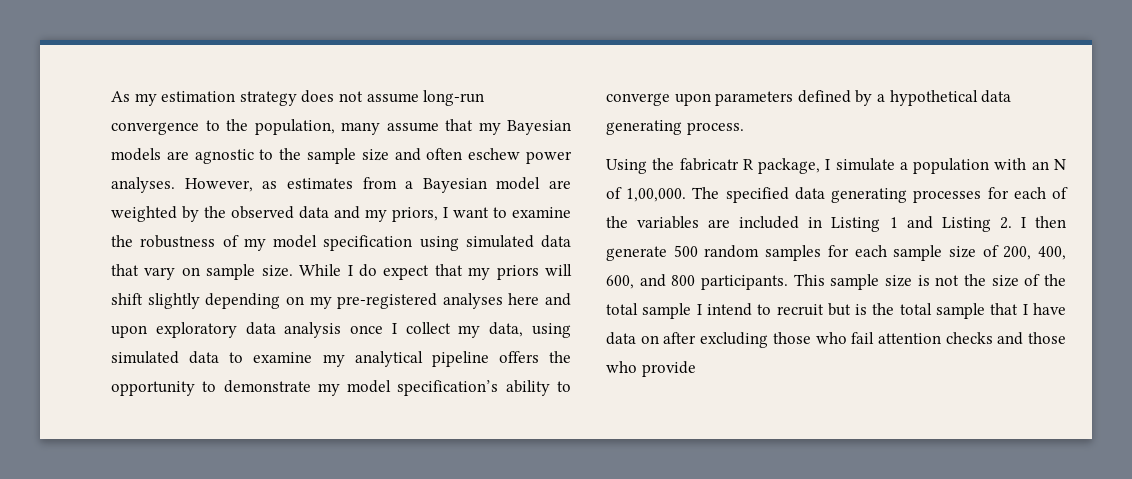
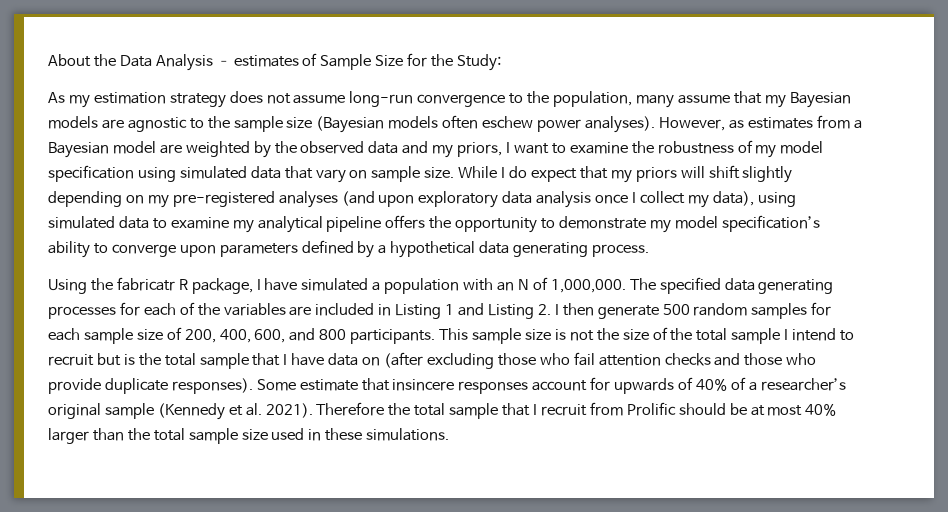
(111, 96) none -> [48,53,502,71] About the Data Analysis – estimates of Sample Size for the Study: //
[394,148,421,161] and -> [316,116,439,133] (Bayesian models
[111,177,175,193] analyses. -> [584,116,655,133] analyses).
[508,293,571,306] here and -> [341,191,375,206] (and
[489,322,524,337] data, -> [712,191,754,206] data),
[835,158,895,171] simulate -> [264,278,369,291] have simulated
[626,188,687,202] 1,00,000. -> [550,279,626,293] 1,000,000.
[663,332,697,344] after -> [384,352,424,368] (after
(696, 369) none -> [104,377,846,394] [48,402,837,420] [48,428,450,444] duplicate responses). Some estimate that insincere responses account for upwards of 40% of a researcher’s original sample (Kennedy et al. 2021). Therefore the total sample that I recruit from Prolific should be at most 40% larger than the total sample size used in these simulations.

